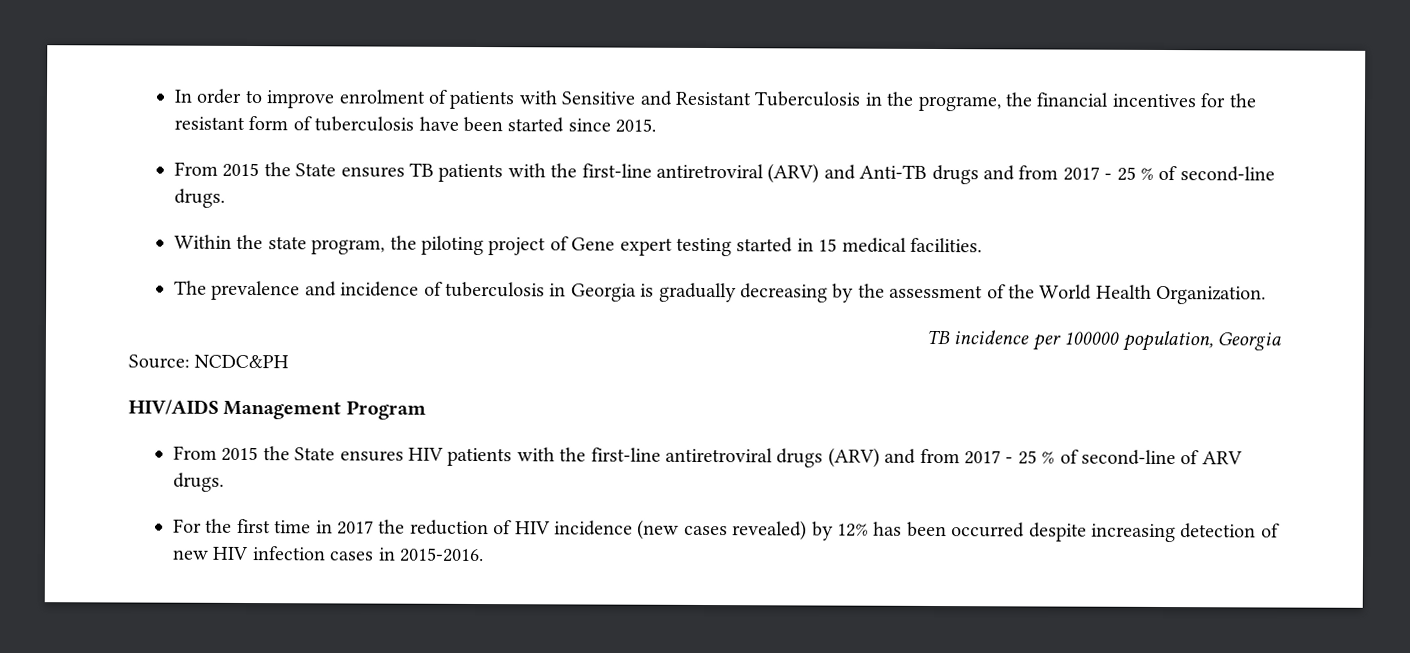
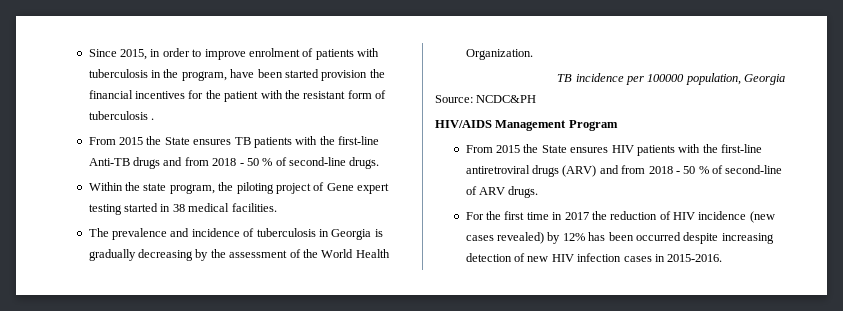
[174,89,194,103] In -> [88,49,161,60] Since 2015, in
[561,90,1002,112] Sensitive and Resistant Tuberculosis in the programe, -> [88,69,368,81] tuberculosis in the program, have been started provision
(1257, 100) none -> [224,90,300,102] patient with the
[418,116,657,133] have been started since 2015. -> [150,118,154,120] .
[656,163,856,184] antiretroviral (ARV) and -> (379, 140) none
[1062,166,1136,181] 2017 - 25 -> [212,158,259,166] 2018 - 50
[818,238,838,252] 15 -> [172,204,185,212] 38
[964,450,1037,465] 2017 - 25 -> [648,166,696,174] 2018 - 50

